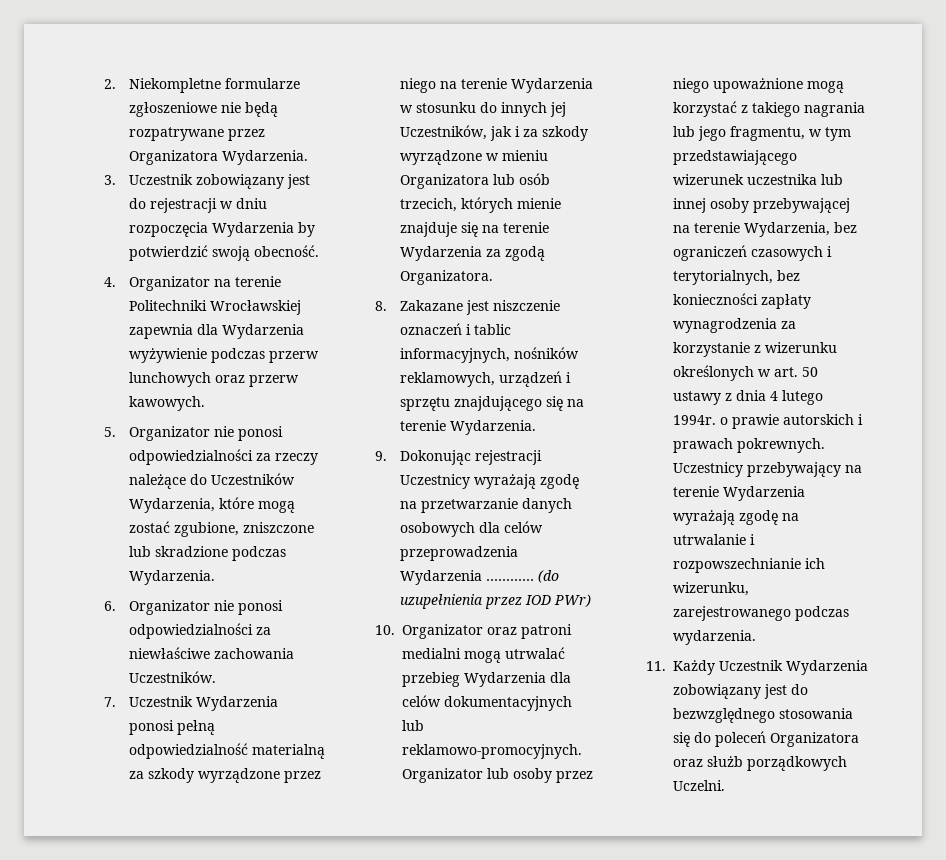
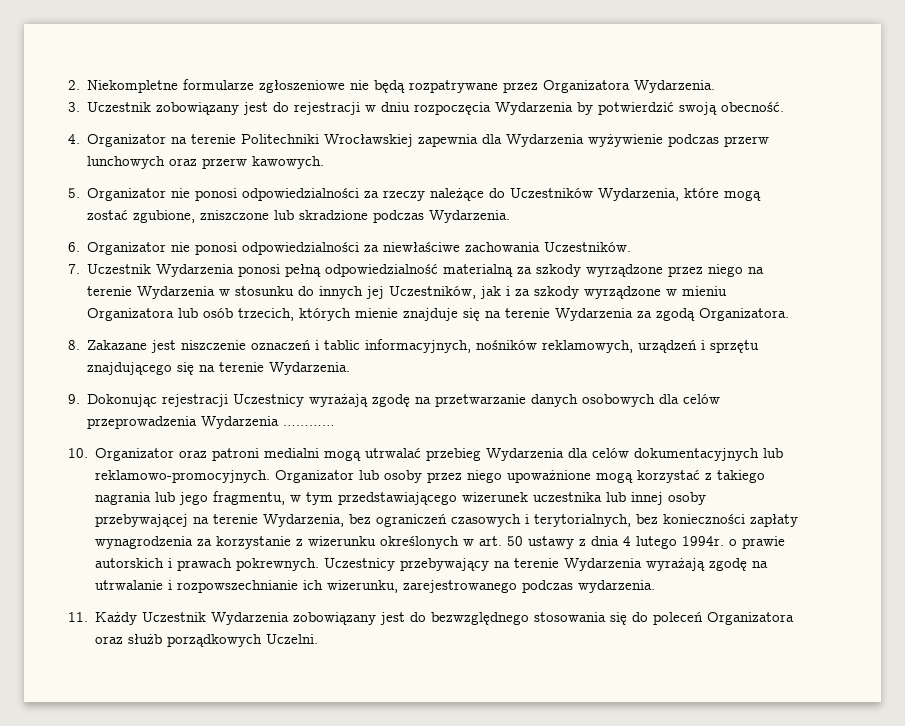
[538,570,560,583] [400,594,592,609] (do uzupełnienia przez IOD PWr) -> (336, 425) none

